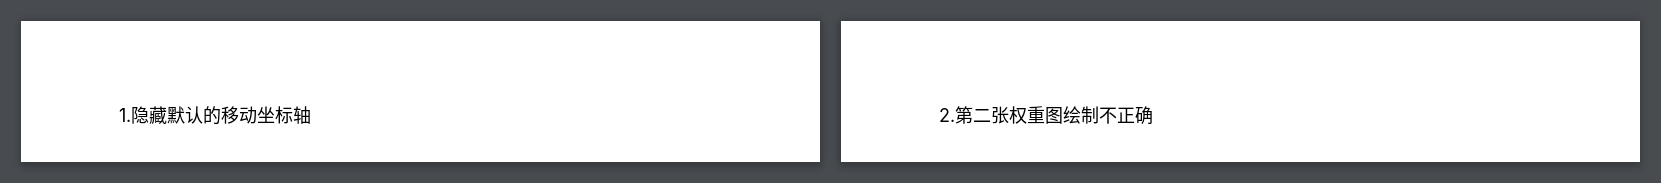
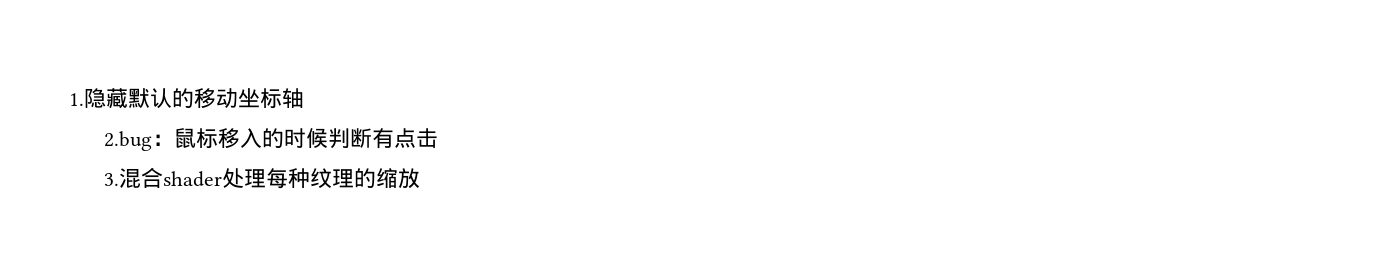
[939,106,1153,125] 2.第二张权重图绘制不正确 -> [104,128,439,151] [104,167,421,189] 2.bug：鼠标移入的时候判断有点击 // 3.混合shader处理每种纹理的缩放

